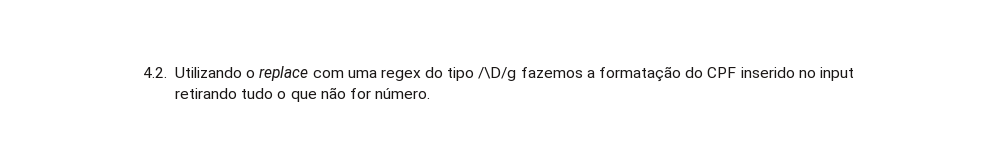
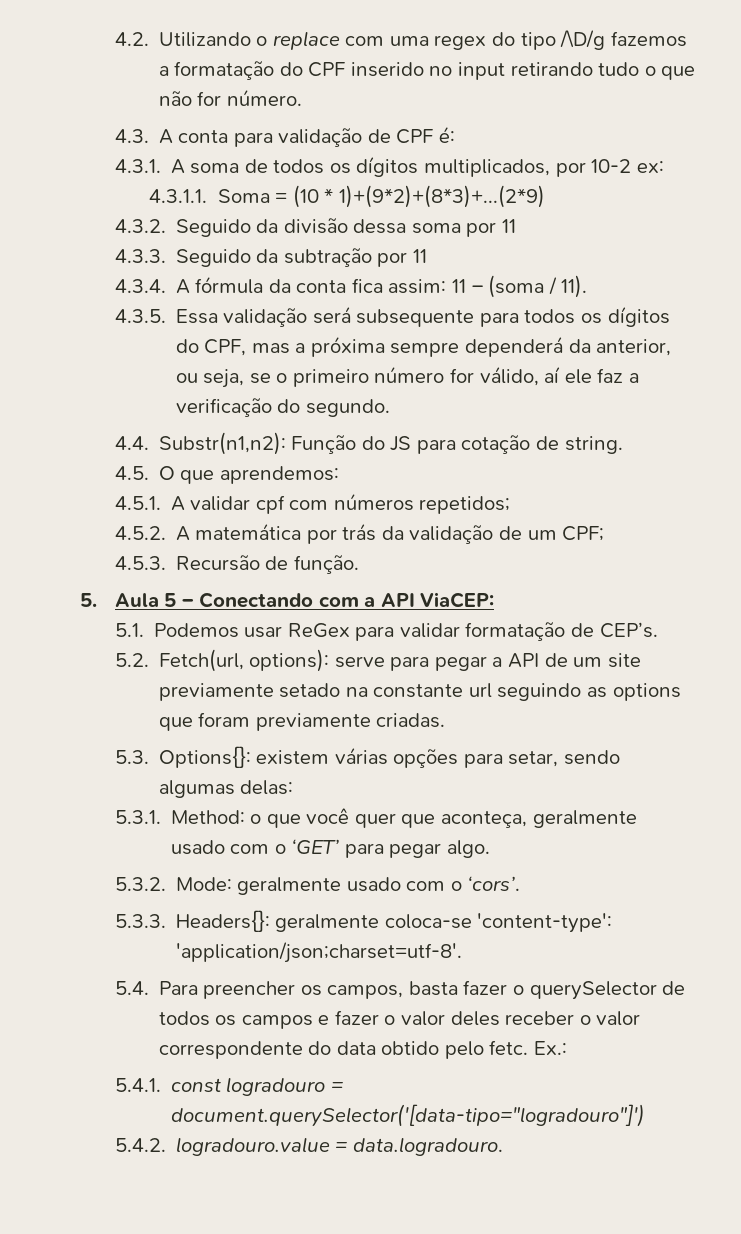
(431, 93) none -> [114,126,456,147] [114,156,664,177] [149,185,545,208] [114,218,517,237] [114,248,427,267] [114,275,588,298] [114,306,670,327] [175,336,672,357] [175,366,639,388] [175,398,390,417] [114,432,623,455] [114,466,339,484] [114,493,511,514] [114,523,605,544] [114,555,359,574] [79,592,495,608] [114,622,658,641] [114,649,641,672] [158,683,681,701] [158,712,446,731] [114,746,621,768] [158,780,294,798] [114,808,637,828] [170,839,491,858] [114,876,521,895] [114,910,613,933] [175,942,462,963] [114,980,686,1000] [158,1010,641,1029] [158,1040,568,1059] [114,1077,343,1096] [170,1104,645,1127] [114,1137,503,1156] // 4.3. A conta para validação de CPF é: // 4.3.1. A soma de todos os dígitos multiplicados, por 10-2 ex: // 4.3.1.1. Soma = (10 * 1)+(9*2)+(8*3)+...(2*9) // 4.3.2. Seguido da divisão dessa soma por 11 // 4.3.3. Seguido da subtração por 11 // 4.3.4. A fórmula da conta fica assim: 11 – (soma / 11). // 4.3.5. Essa validação será subsequente para todos os dígitos do CPF, mas a próxima sempre dependerá da anterior, ou seja, se o primeiro número for válido, aí ele faz a verificação do segundo. // 4.4. Substr(n1,n2): Função do JS para cotação de string. // 4.5. O que aprendemos: // 4.5.1. A validar cpf com números repetidos; // 4.5.2. A matemática por trás da validação de um CPF; // 4.5.3. Recursão de função. // 5. Aula 5 – Conectando com a API ViaCEP: // 5.1. Podemos usar ReGex para validar formatação de CEP’s. // 5.2. Fetch(url, options): serve para pegar a API de um site previamente setado na constante url seguindo as options que foram previamente criadas. // 5.3. Options{}: existem várias opções para setar, sendo algumas delas: // 5.3.1. Method: o que você quer que aconteça, geralmente usado com o ‘GET’ para pegar algo. // 5.3.2. Mode: geralmente usado com o ‘cors’. // 5.3.3. Headers{}: geralmente coloca-se 'content-type': 'application/json;charset=utf-8'. // 5.4. Para preencher os campos, basta fazer o querySelector de todos os campos e fazer o valor deles receber o valor correspondente do data obtido pelo fetc. Ex.: // 5.4.1. const logradouro = document.querySelector('[data-tipo="logradouro"]') // 5.4.2. logradouro.value = data.logradouro.

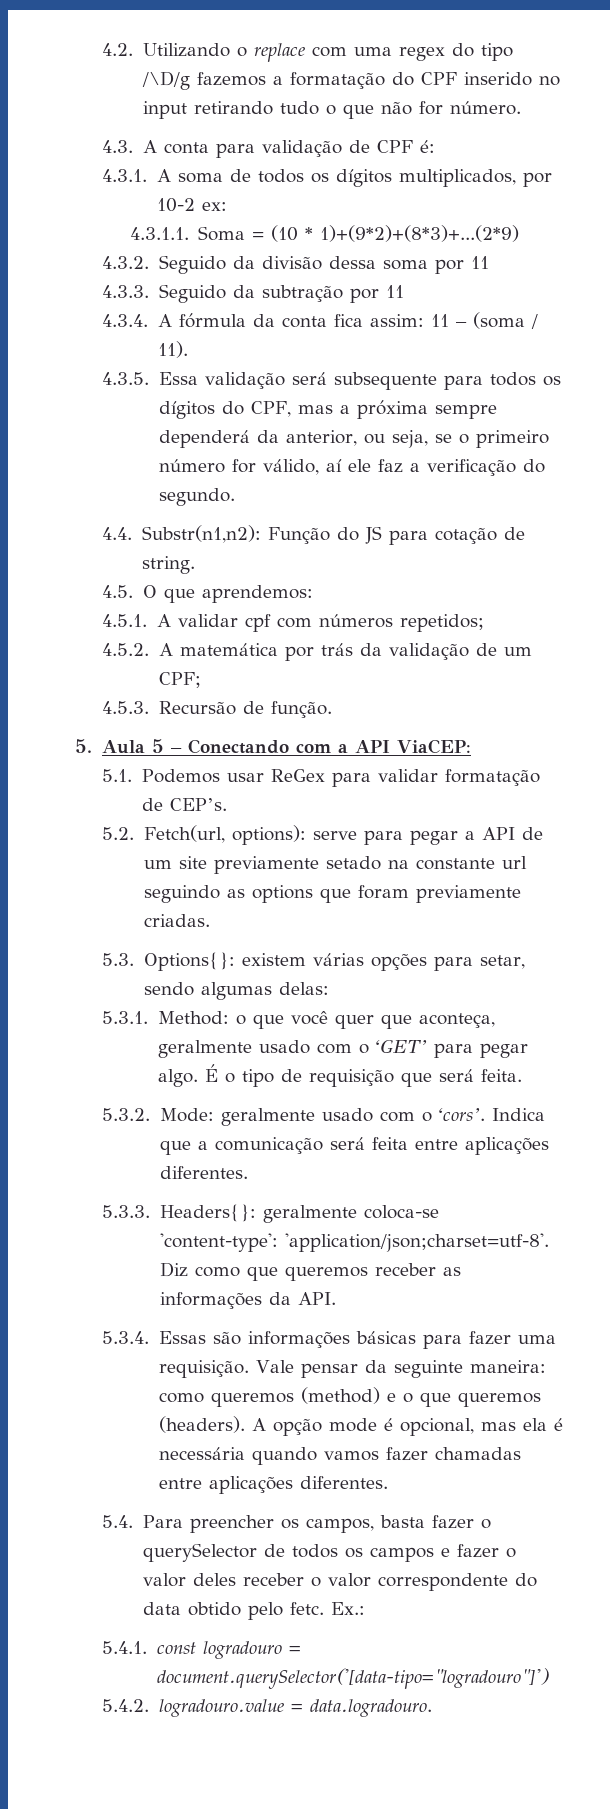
(491, 849) none -> [204,1064,522,1087] É o tipo de requisição que será feita.
(521, 883) none -> [491,1108,545,1121] [159,1137,549,1155] [159,1166,248,1179] Indica que a comunicação será feita entre aplicações diferentes.
(462, 952) none -> [159,1262,461,1281] [159,1292,336,1309] [102,1331,556,1349] [158,1360,546,1378] [158,1387,541,1407] [158,1416,563,1436] [158,1447,521,1465] [158,1476,388,1494] Diz como que queremos receber as informações da API. // 5.3.4. Essas são informações básicas para fazer uma requisição. Vale pensar da seguinte maneira: como queremos (method) e o que queremos (headers). A opção mode é opcional, mas ela é necessária quando vamos fazer chamadas entre aplicações diferentes.

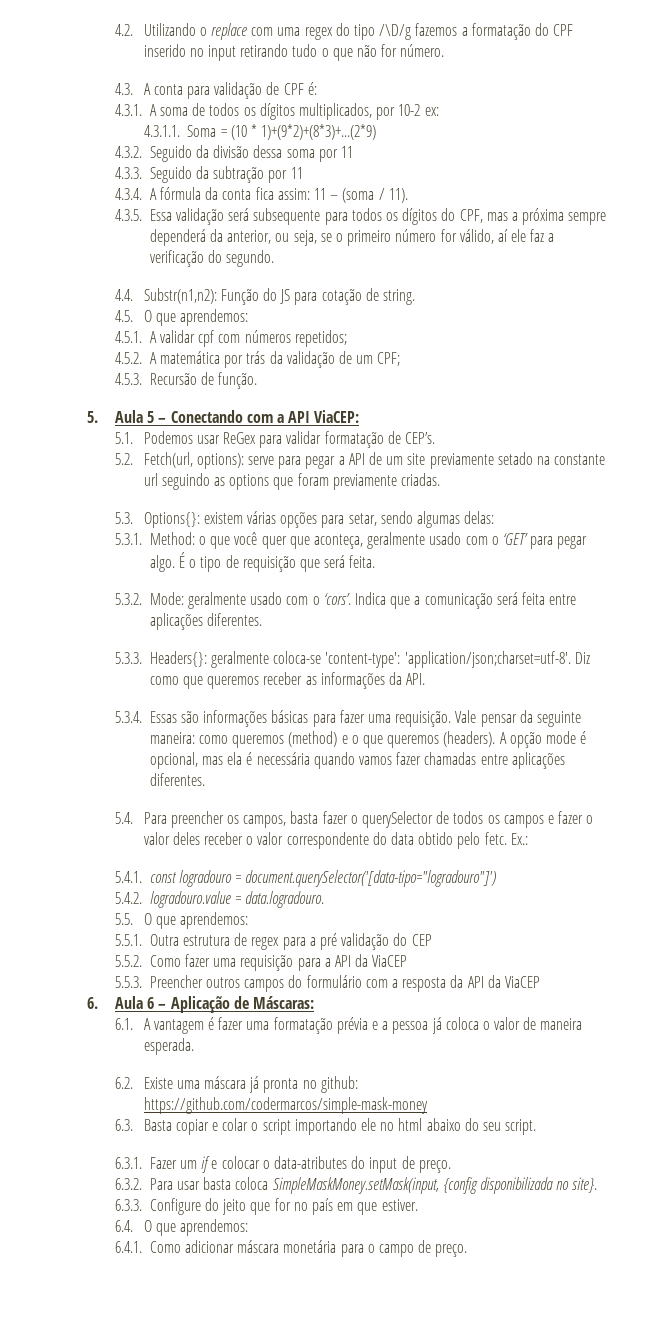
(432, 1708) none -> [115,912,249,929] [115,933,432,950] [115,954,408,971] [115,975,540,992] [86,996,315,1013] [115,1017,583,1034] [143,1038,194,1055] [115,1076,358,1093] [143,1097,428,1114] [115,1118,537,1135] [115,1156,451,1173] [115,1177,598,1194] [115,1198,418,1215] [115,1219,249,1236] [115,1240,468,1257] // 5.5. O que aprendemos: // 5.5.1. Outra estrutura de regex para a pré validação do CEP // 5.5.2. Como fazer uma requisição para a API da ViaCEP // 5.5.3. Preencher outros campos do formulário com a resposta da API da ViaCEP // 6. Aula 6 – Aplicação de Máscaras: // 6.1. A vantagem é fazer uma formatação prévia e a pessoa já coloca o valor de maneira esperada. // 6.2. Existe uma máscara já pronta no github: https://github.com/codermarcos/simple-mask-money // 6.3. Basta copiar e colar o script importando ele no html abaixo do seu script. // 6.3.1. Fazer um if e colocar o data-atributes do input de preço. // 6.3.2. Para usar basta coloca SimpleMaskMoney.setMask(input, {config disponibilizada no site}. // 6.3.3. Configure do jeito que for no país em que estiver. // 6.4. O que aprendemos: // 6.4.1. Como adicionar máscara monetária para o campo de preço.

